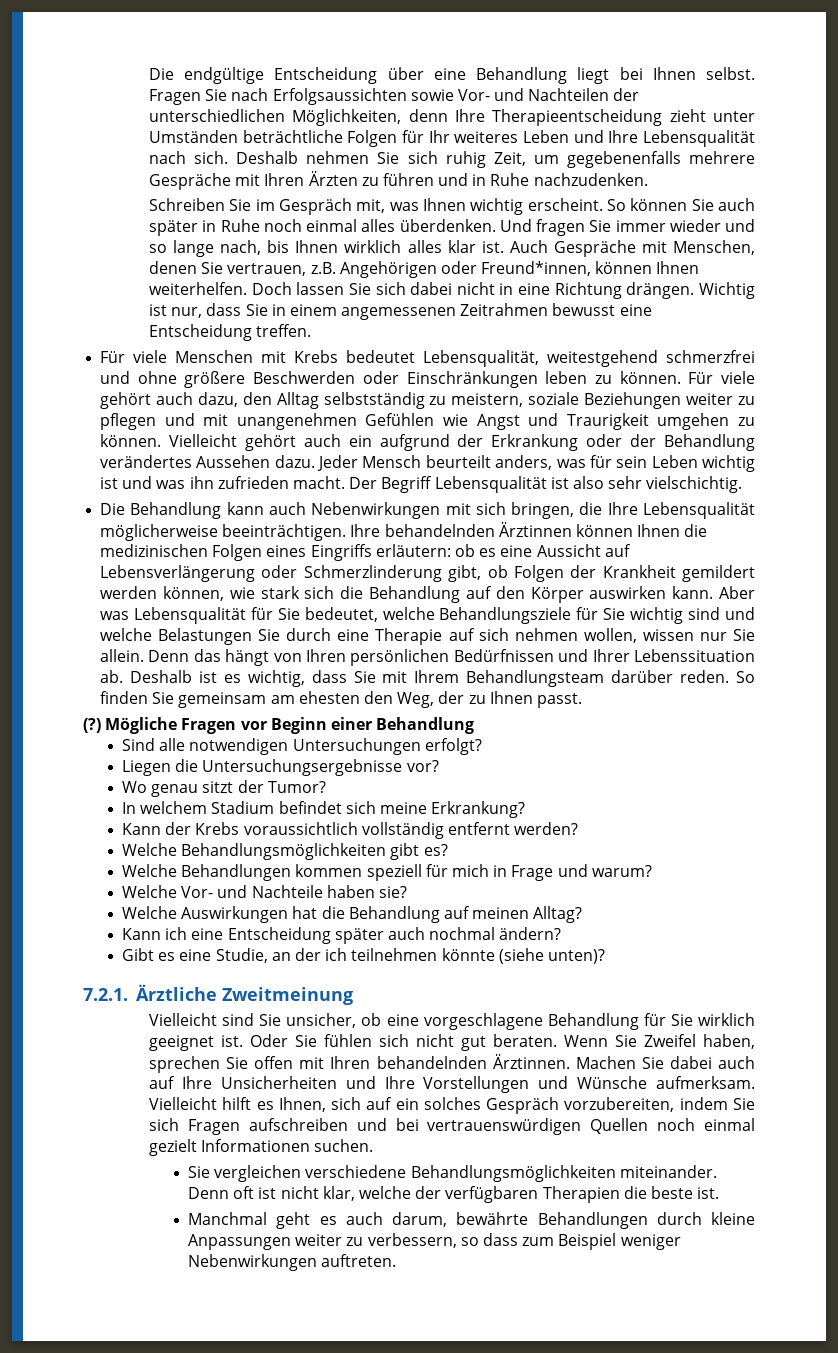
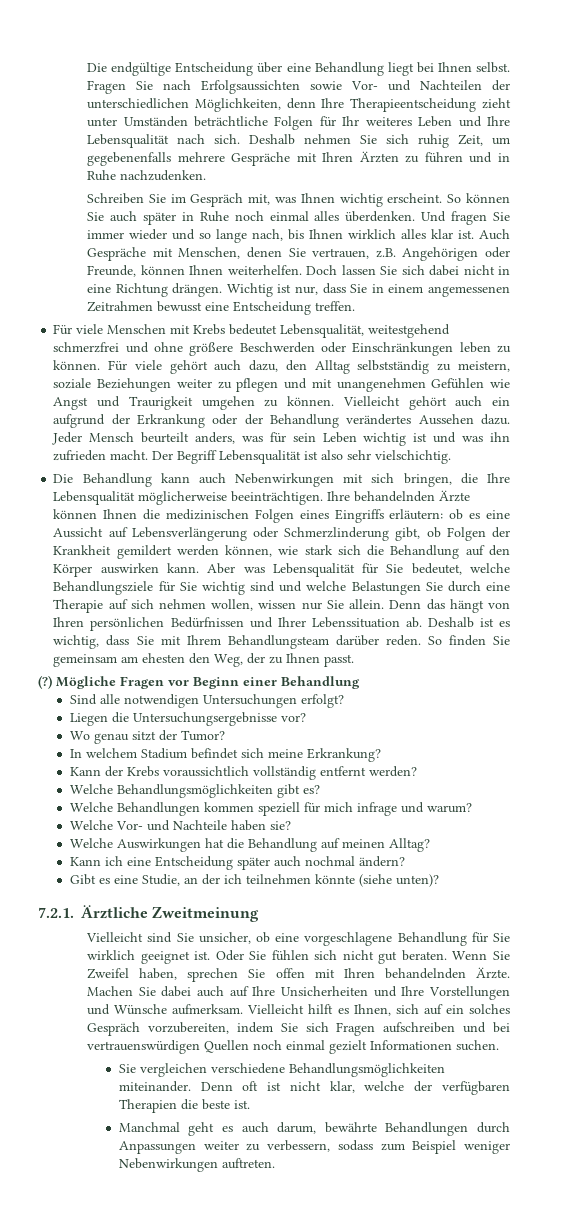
[481,261,592,276] Freund*innen, -> [87,265,137,277] Freunde,
[498,522,572,537] Ärztinnen -> [439,490,471,502] Ärzte
[493,865,554,881] in Frage -> [356,802,397,816] infrage
[492,1054,570,1069] Ärztinnen. -> [476,967,510,979] Ärzte.
[711,1212,755,1225] kleine -> (510, 1127) none
[460,1233,518,1246] so dass -> [337,1140,373,1151] sodass

